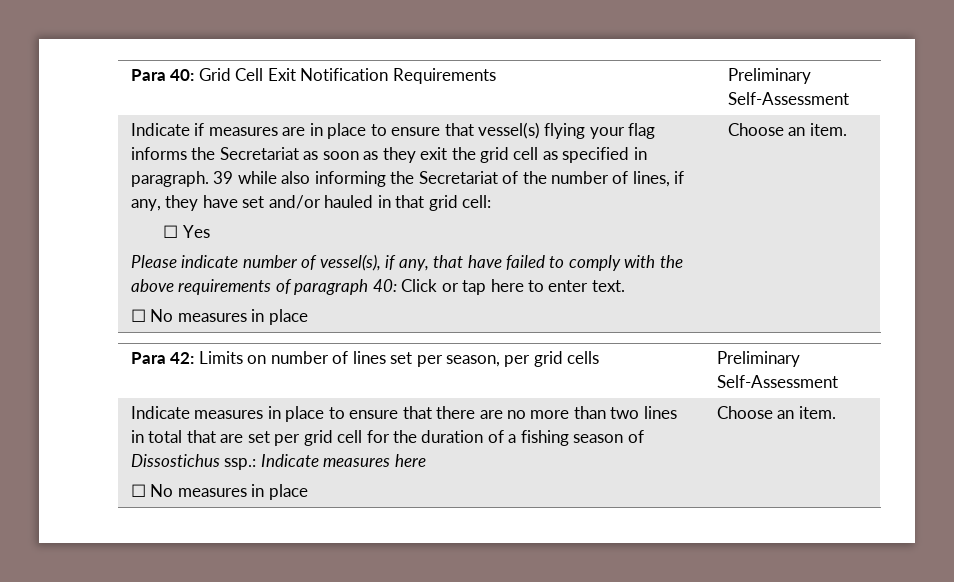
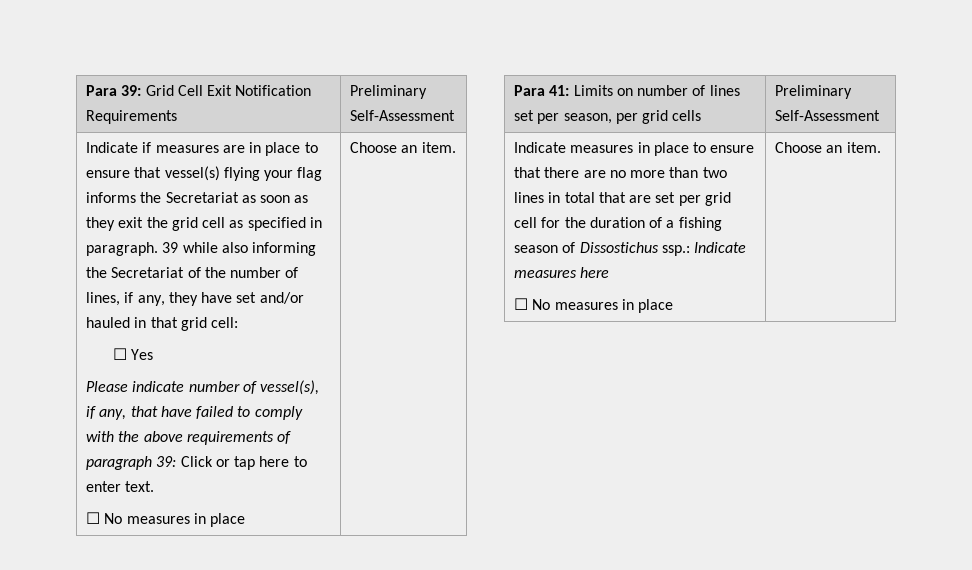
[130,69,195,81] Para 40: -> [85,85,142,96] Para 39:
[372,279,397,292] 40: -> [156,456,177,467] 39:
[170,352,195,364] 42: -> [549,85,570,96] 41:

